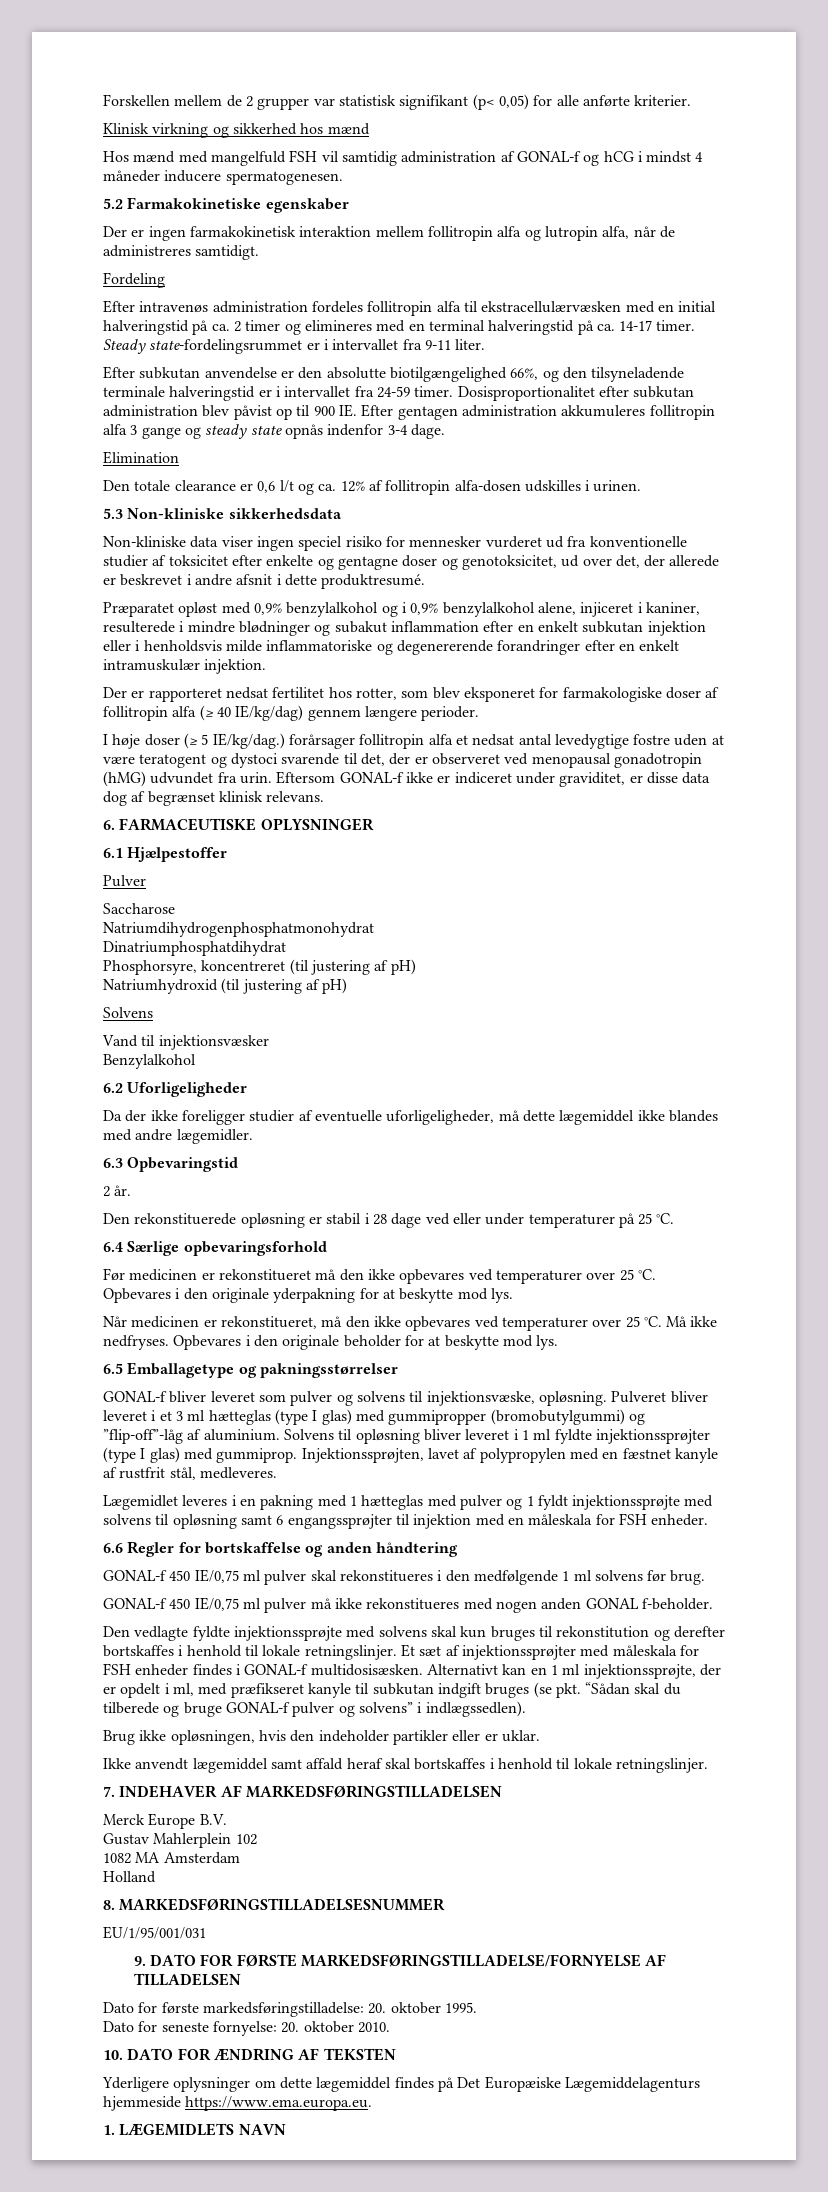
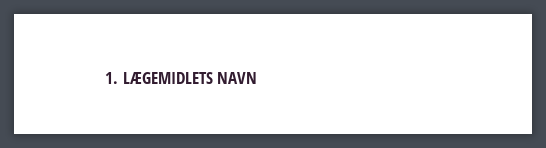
[103,94,692,110] [103,123,370,138] [103,150,704,166] [103,170,343,185] [103,197,349,213] [103,226,675,241] [103,245,260,260] [103,272,165,288] [103,300,717,316] [103,320,696,335] [103,339,486,354] [103,366,685,382] [103,386,695,401] [103,404,715,420] [103,424,445,439] [103,451,179,464] [103,480,642,495] [103,508,342,519] [103,536,687,551] [103,555,720,570] [103,574,426,589] [103,602,700,617] [103,621,706,636] [103,640,680,655] [103,659,267,674] [103,687,720,702] [103,705,480,721] [103,733,724,749] [103,753,702,768] [103,771,711,787] [103,791,325,806] [103,818,374,831] [103,847,228,862] [103,875,146,887] [103,903,175,914] [103,922,374,937] [103,941,286,956] [103,959,416,975] [103,978,348,994] [103,1007,153,1018] [102,1035,269,1050] [103,1054,196,1069] [103,1082,248,1097] [103,1110,718,1125] [103,1129,253,1144] [103,1157,239,1172] [103,1185,132,1197] [103,1213,675,1228] [103,1241,327,1256] [103,1268,656,1284] [103,1288,513,1303] [103,1316,718,1331] [103,1335,559,1350] [103,1362,398,1378] [103,1391,708,1406] [103,1409,645,1425] [103,1429,710,1444] [103,1447,718,1463] [103,1467,277,1480] [103,1495,714,1510] [103,1513,709,1529] [103,1541,458,1557] [103,1569,706,1585] [103,1597,713,1613] [103,1626,725,1641] [103,1644,699,1660] [103,1663,721,1679] [103,1682,681,1698] [103,1701,526,1717] [103,1730,540,1745] [103,1758,708,1773] [103,1785,502,1798] [103,1813,227,1829] [103,1833,257,1848] [103,1852,240,1864] [103,1871,156,1883] [103,1898,446,1911] [103,1926,206,1939] [133,1954,667,1967] [133,1973,241,1986] [103,2002,477,2017] [103,2021,390,2036] [103,2048,396,2061] [102,2076,700,2092] [103,2096,373,2111] Forskellen mellem de 2 grupper var statistisk signifikant (p< 0,05) for alle anførte kriterier. // Klinisk virkning og sikkerhed hos mænd // Hos mænd med mangelfuld FSH vil samtidig administration af GONAL-f og hCG i mindst 4 måneder inducere spermatogenesen. // 5.2 Farmakokinetiske egenskaber // Der er ingen farmakokinetisk interaktion mellem follitropin alfa og lutropin alfa, når de administreres samtidigt. // Fordeling // Efter intravenøs administration fordeles follitropin alfa til ekstracellulærvæsken med en initial halveringstid på ca. 2 timer og elimineres med en terminal halveringstid på ca. 14-17 timer. Steady state-fordelingsrummet er i intervallet fra 9-11 liter. // Efter subkutan anvendelse er den absolutte biotilgængelighed 66%, og den tilsyneladende terminale halveringstid er i intervallet fra 24-59 timer. Dosisproportionalitet efter subkutan administration blev påvist op til 900 IE. Efter gentagen administration akkumuleres follitropin alfa 3 gange og steady state opnås indenfor 3-4 dage. // Elimination // Den totale clearance er 0,6 l/t og ca. 12% af follitropin alfa-dosen udskilles i urinen. // 5.3 Non-kliniske sikkerhedsdata // Non-kliniske data viser ingen speciel risiko for mennesker vurderet ud fra konventionelle studier af toksicitet efter enkelte og gentagne doser og genotoksicitet, ud over det, der allerede er beskrevet i andre afsnit i dette produktresumé. // Præparatet opløst med 0,9% benzylalkohol og i 0,9% benzylalkohol alene, injiceret i kaniner, resulterede i mindre blødninger og subakut inflammation efter en enkelt subkutan injektion eller i henholdsvis milde inflammatoriske og degenererende forandringer efter en enkelt intramuskulær injektion. // Der er rapporteret nedsat fertilitet hos rotter, som blev eksponeret for farmakologiske doser af follitropin alfa (≥ 40 IE/kg/dag) gennem længere perioder. // I høje doser (≥ 5 IE/kg/dag.) forårsager follitropin alfa et nedsat antal levedygtige fostre uden at være teratogent og dystoci svarende til det, der er observeret ved menopausal gonadotropin (hMG) udvundet fra urin. Eftersom GONAL-f ikke er indiceret under graviditet, er disse data dog af begrænset klinisk relevans. // 6. FARMACEUTISKE OPLYSNINGER // 6.1 Hjælpestoffer // Pulver // Saccharose // Natriumdihydrogenphosphatmonohydrat // Dinatriumphosphatdihydrat // Phosphorsyre, koncentreret (til justering af pH) // Natriumhydroxid (til justering af pH) // Solvens // Vand til injektionsvæsker // Benzylalkohol // 6.2 Uforligeligheder // Da der ikke foreligger studier af eventuelle uforligeligheder, må dette lægemiddel ikke blandes med andre lægemidler. // 6.3 Opbevaringstid // 2 år. // Den rekonstituerede opløsning er stabil i 28 dage ved eller under temperaturer på 25 °C. // 6.4 Særlige opbevaringsforhold // Før medicinen er rekonstitueret må den ikke opbevares ved temperaturer over 25 °C. Opbevares i den originale yderpakning for at beskytte mod lys. // Når medicinen er rekonstitueret, må den ikke opbevares ved temperaturer over 25 °C. Må ikke nedfryses. Opbevares i den originale beholder for at beskytte mod lys. // 6.5 Emballagetype og pakningsstørrelser // GONAL-f bliver leveret som pulver og solvens til injektionsvæske, opløsning. Pulveret bliver leveret i et 3 ml hætteglas (type I glas) med gummipropper (bromobutylgummi) og ”flip-off”-låg af aluminium. Solvens til opløsning bliver leveret i 1 ml fyldte injektionssprøjter (type I glas) med gummiprop. Injektionssprøjten, lavet af polypropylen med en fæstnet kanyle af rustfrit stål, medleveres. // Lægemidlet leveres i en pakning med 1 hætteglas med pulver og 1 fyldt injektionssprøjte med solvens til opløsning samt 6 engangssprøjter til injektion med en måleskala for FSH enheder. // 6.6 Regler for bortskaffelse og anden håndtering // GONAL-f 450 IE/0,75 ml pulver skal rekonstitueres i den medfølgende 1 ml solvens før brug. // GONAL-f 450 IE/0,75 ml pulver må ikke rekonstitueres med nogen anden GONAL f-beholder. // Den vedlagte fyldte injektionssprøjte med solvens skal kun bruges til rekonstitution og derefter bortskaffes i henhold til lokale retningslinjer. Et sæt af injektionssprøjter med måleskala for FSH enheder findes i GONAL-f multidosisæsken. Alternativt kan en 1 ml injektionssprøjte, der er opdelt i ml, med præfikseret kanyle til subkutan indgift bruges (se pkt. “Sådan skal du tilberede og bruge GONAL-f pulver og solvens” i indlægssedlen). // Brug ikke opløsningen, hvis den indeholder partikler eller er uklar. // Ikke anvendt lægemiddel samt affald heraf skal bortskaffes i henhold til lokale retningslinjer. // 7. INDEHAVER AF MARKEDSFØRINGSTILLADELSEN // Merck Europe B.V. // Gustav Mahlerplein 102 // 1082 MA Amsterdam // Holland // 8. MARKEDSFØRINGSTILLADELSESNUMMER // EU/1/95/001/031 // 9. DATO FOR FØRSTE MARKEDSFØRINGSTILLADELSE/FORNYELSE AF TILLADELSEN // Dato for første markedsføringstilladelse: 20. oktober 1995. // Dato for seneste fornyelse: 20. oktober 2010. // 10. DATO FOR ÆNDRING AF TEKSTEN // Yderligere oplysninger om dette lægemiddel findes på Det Europæiske Lægemiddelagenturs hjemmeside https://www.ema.europa.eu. // -> (105, 78) none

